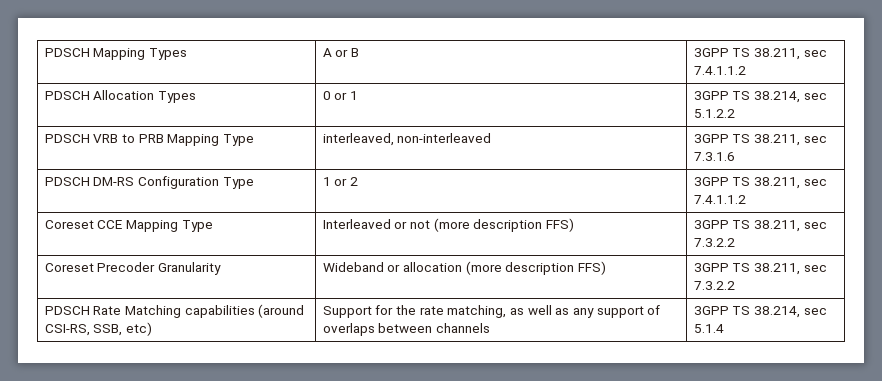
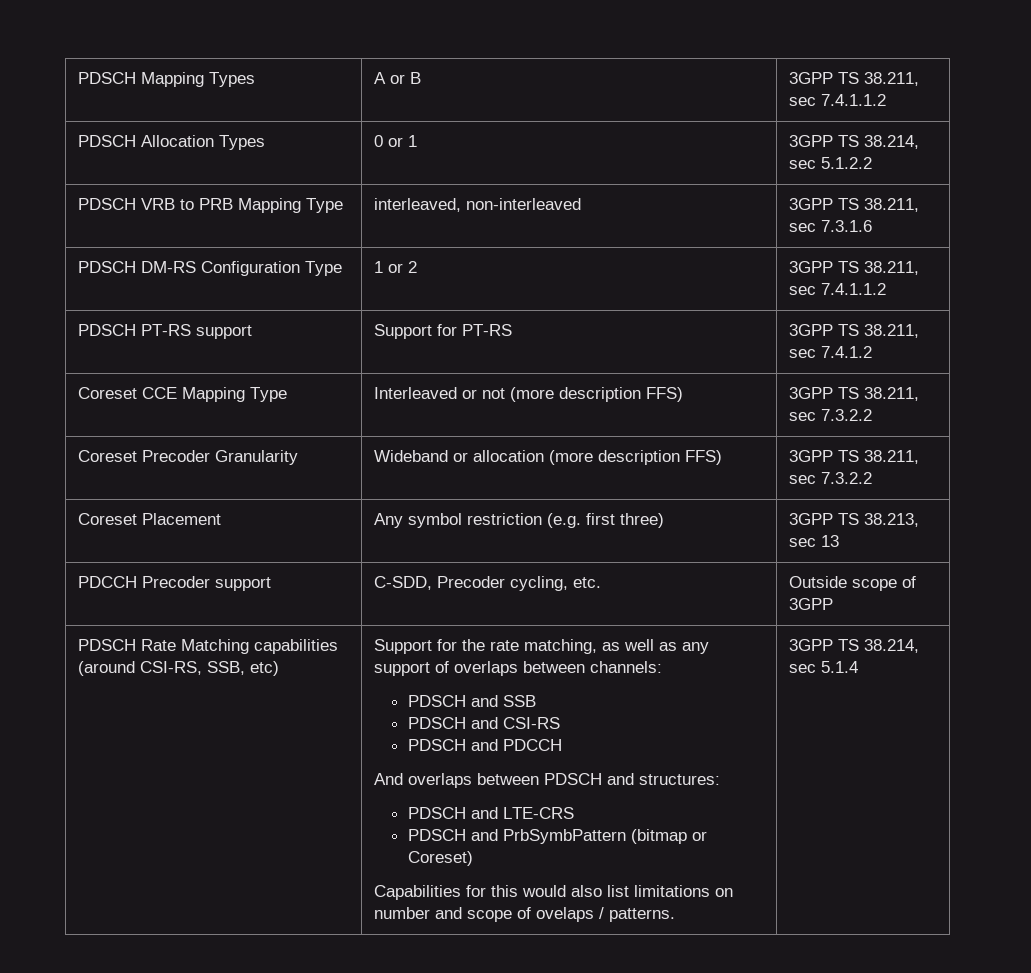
(746, 199) none -> [77,324,252,339] [373,324,512,339] [788,324,919,338] [788,346,872,358] // PDSCH PT-RS support | Support for PT-RS | 3GPP TS 38.211, sec 7.4.1.2
(735, 285) none -> [77,513,221,525] [373,513,664,528] [788,513,919,527] [788,535,839,547] [77,576,271,591] [373,576,601,591] [788,576,916,591] [788,598,833,610] // Coreset Placement | Any symbol restriction (e.g. first three) | 3GPP TS 38.213, sec 13 // PDCCH Precoder support | C-SDD, Precoder cycling, etc. | Outside scope of 3GPP
[436,323,491,333] channels -> [589,661,662,673] [407,695,536,707] [407,717,560,729] [407,739,562,751] [373,773,720,788] [407,807,574,819] [407,829,707,844] [407,851,473,866] [373,885,733,900] [373,907,675,922] channels: // PDSCH and SSB // PDSCH and CSI-RS // PDSCH and PDCCH // And overlaps between PDSCH and structures: // PDSCH and LTE-CRS // PDSCH and PrbSymbPattern (bitmap or Coreset) // Capabilities for this would also list limitations on number and scope of ovelaps / patterns.

